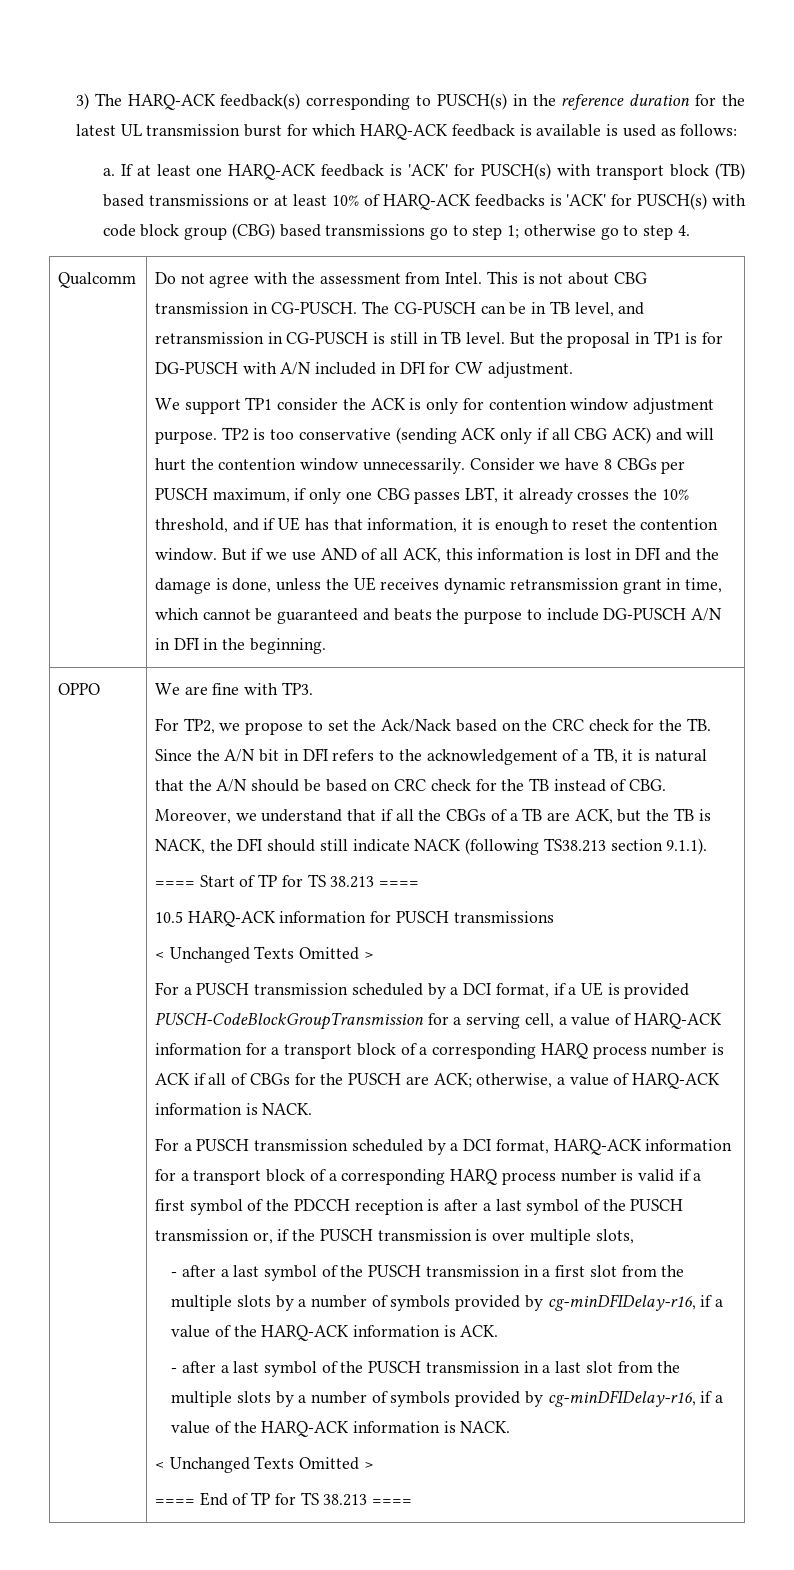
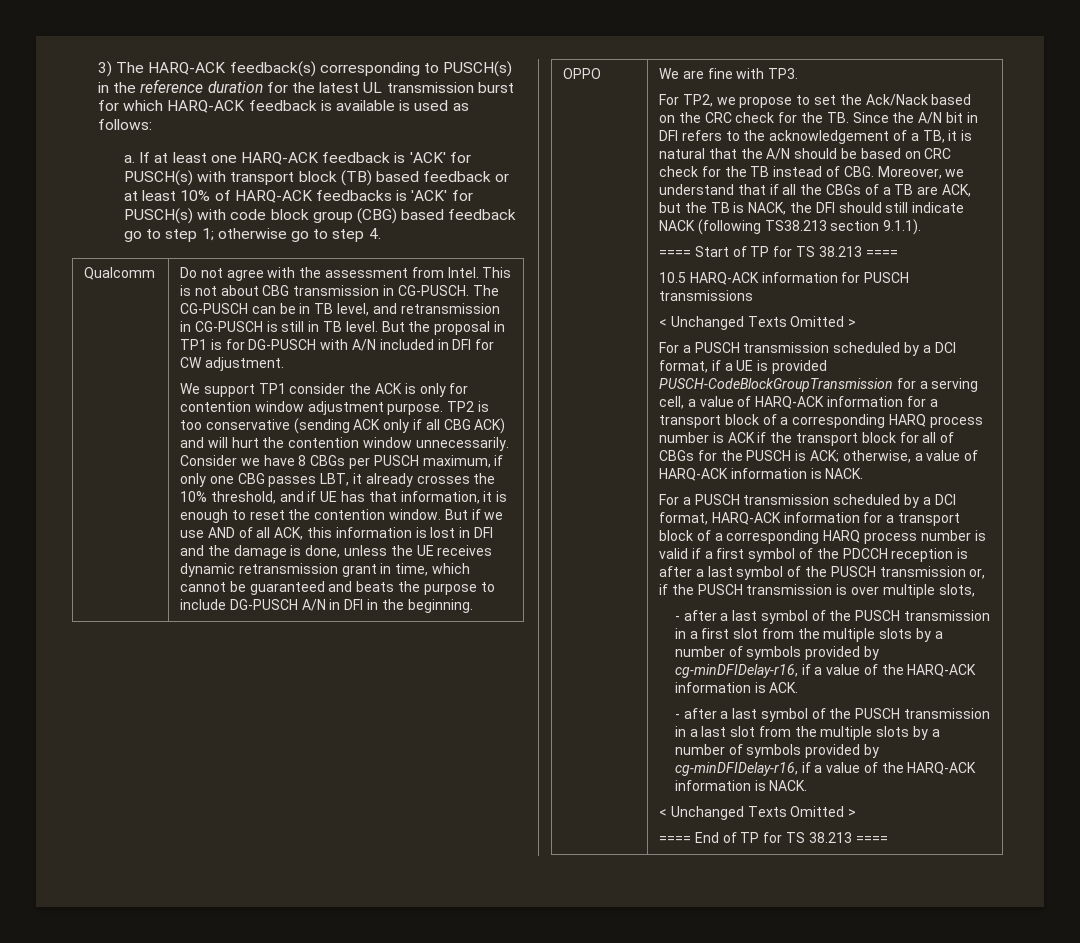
[148,194,249,206] transmissions -> [423,171,492,182] feedback
[325,224,426,236] transmissions -> [448,209,517,220] feedback
(206, 1079) none -> [770,432,919,446] the transport block for
[405,1076,429,1085] are -> [795,450,807,461] is

